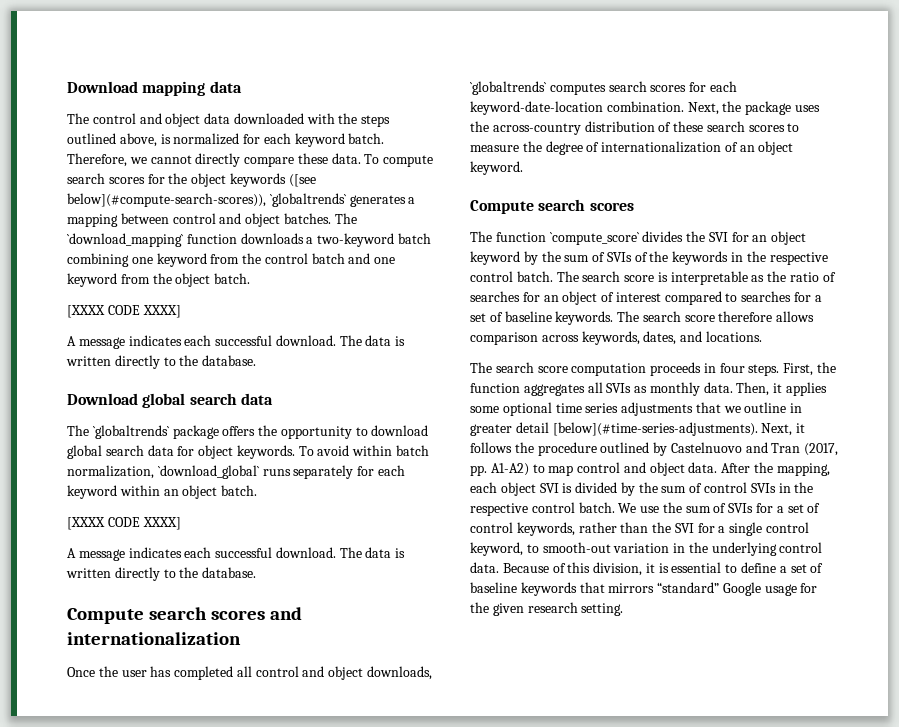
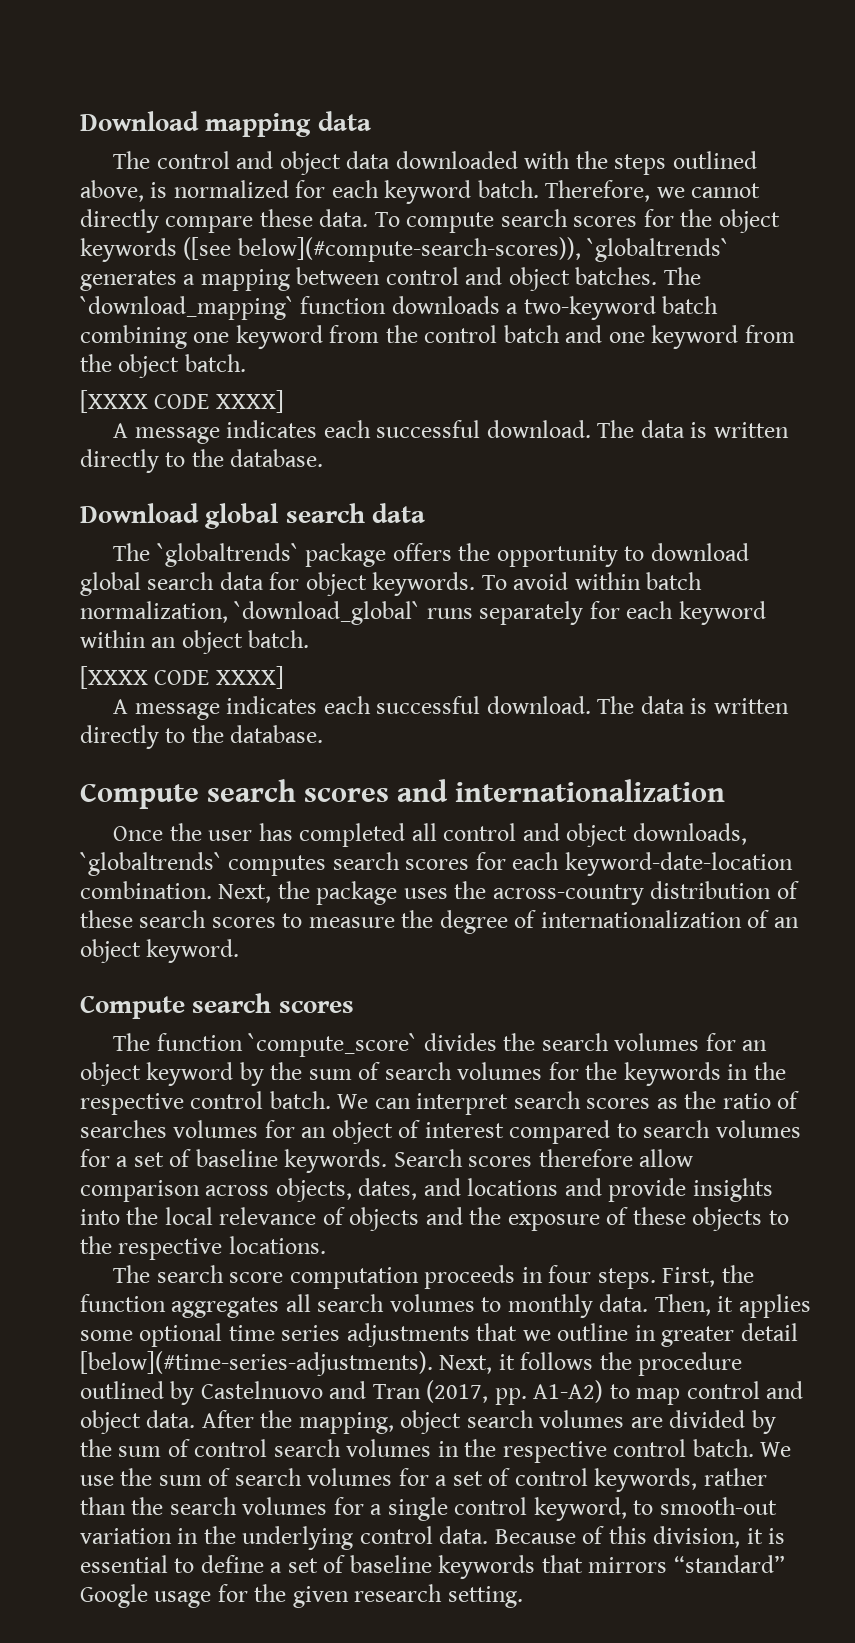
[708,232,728,242] SVI -> [541,1033,700,1051] search volumes
[606,252,648,262] SVIs of -> [384,1062,579,1080] search volumes for
[556,271,748,285] The search score is interpretable -> [337,1091,651,1115] We can interpret search scores
(520, 296) none -> [173,1120,259,1138] volumes
[741,291,792,302] searches -> [643,1120,801,1138] search volumes
[617,311,815,322] The search score therefore allows -> [393,1149,694,1167] Search scores therefore allow
[581,331,640,345] keywords, -> [275,1178,352,1202] objects,
(703, 336) none -> [467,1178,773,1202] [80,1207,789,1231] [80,1236,223,1260] locations and provide insights into the local relevance of objects and the exposure of these objects to the respective
[606,383,648,393] SVIs as -> [317,1294,502,1312] search volumes to
[470,482,573,496] each object SVI is -> [400,1410,663,1434] object search volumes are
[750,483,776,493] SVIs -> [273,1439,432,1457] search volumes
[728,503,754,513] SVIs -> [234,1468,393,1486] search volumes
[674,523,694,533] SVI -> [169,1497,328,1515] search volumes

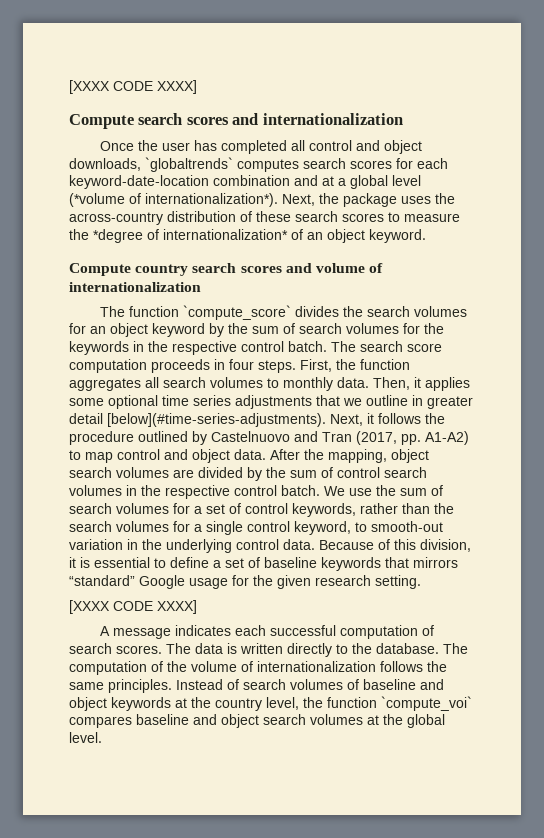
[80,111,371,137] [113,151,757,175] [80,180,761,204] [80,209,780,233] [80,237,730,262] [80,267,701,291] [80,296,719,320] [80,325,795,349] [80,354,246,378] [80,390,284,413] [113,420,789,444] [80,449,324,473] [80,503,425,529] [113,543,749,567] [80,572,703,596] [80,601,766,625] [80,630,310,654] [80,666,284,689] [113,696,789,720] [80,725,324,749] Download mapping data // The control and object data downloaded with the steps outlined above, is normalized for each keyword batch. Therefore, we cannot directly compare these data. To compute search scores for the object keywords ([see below](#compute-search-scores)), `globaltrends` generates a mapping between control and object batches. The `download_mapping` function downloads a two-keyword batch combining one keyword from the control batch and one keyword from the object batch. // [XXXX CODE XXXX] // A message indicates each successful download. The data is written directly to the database. // Download global search data // The `globaltrends` package offers the opportunity to download global search data for object keywords. To avoid within batch normalization, `download_global` runs separately for each keyword within an object batch. // [XXXX CODE XXXX] // A message indicates each successful download. The data is written directly to the database. -> [69,80,197,94] [XXXX CODE XXXX]
[80,881,212,899] combination. -> [213,175,421,189] [69,193,278,207] combination and at a global level (*volume of internationalization*).
[439,910,742,934] degree of internationalization -> [93,229,288,243] *degree of internationalization*
[192,993,354,1013] search scores -> [135,263,384,276] [69,282,201,292] country search scores and volume of internationalization
[337,1091,800,1115] [80,1120,801,1144] [80,1149,694,1173] [80,1178,773,1202] [80,1207,789,1231] [80,1236,326,1260] We can interpret search scores as the ratio of searches volumes for an object of interest compared to search volumes for a set of baseline keywords. Search scores therefore allow comparison across objects, dates, and locations and provide insights into the local relevance of objects and the exposure of these objects to the respective locations. // -> (327, 346) none
(523, 1597) none -> [69,600,197,614] [99,625,434,639] [69,643,468,657] [69,661,447,675] [69,679,444,693] [69,696,472,711] [69,714,445,728] [69,732,102,743] // [XXXX CODE XXXX] // A message indicates each successful computation of search scores. The data is written directly to the database. The computation of the volume of internationalization follows the same principles. Instead of search volumes of baseline and object keywords at the country level, the function `compute_voi` compares baseline and object search volumes at the global level.

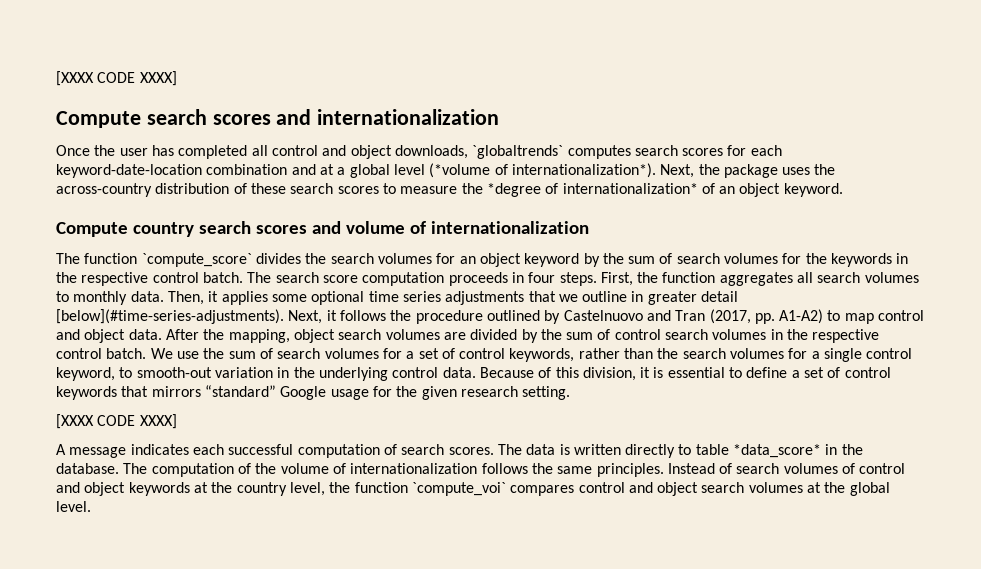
[264,557,317,568] baseline -> [844,367,891,378] control
(348, 649) none -> [695,444,838,458] table *data_score* in
[363,679,416,690] baseline -> [859,463,906,474] control
[136,714,189,725] baseline -> [578,482,625,493] control

